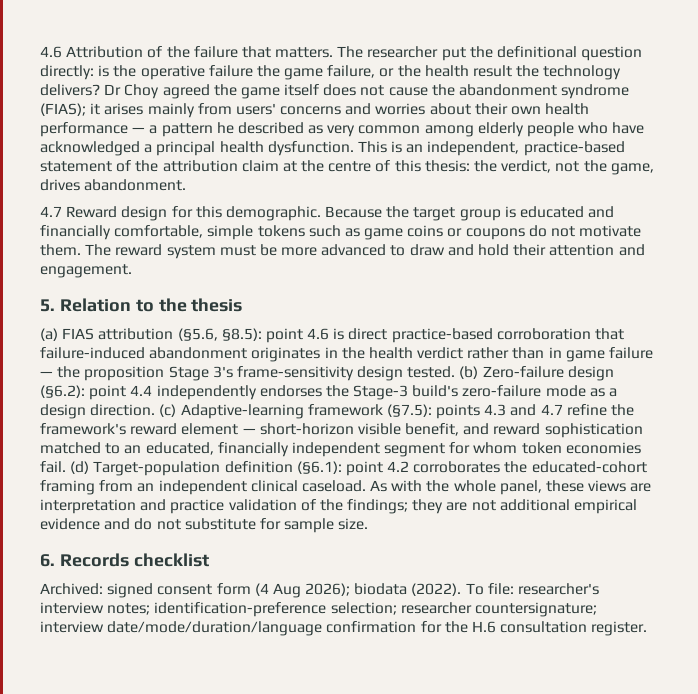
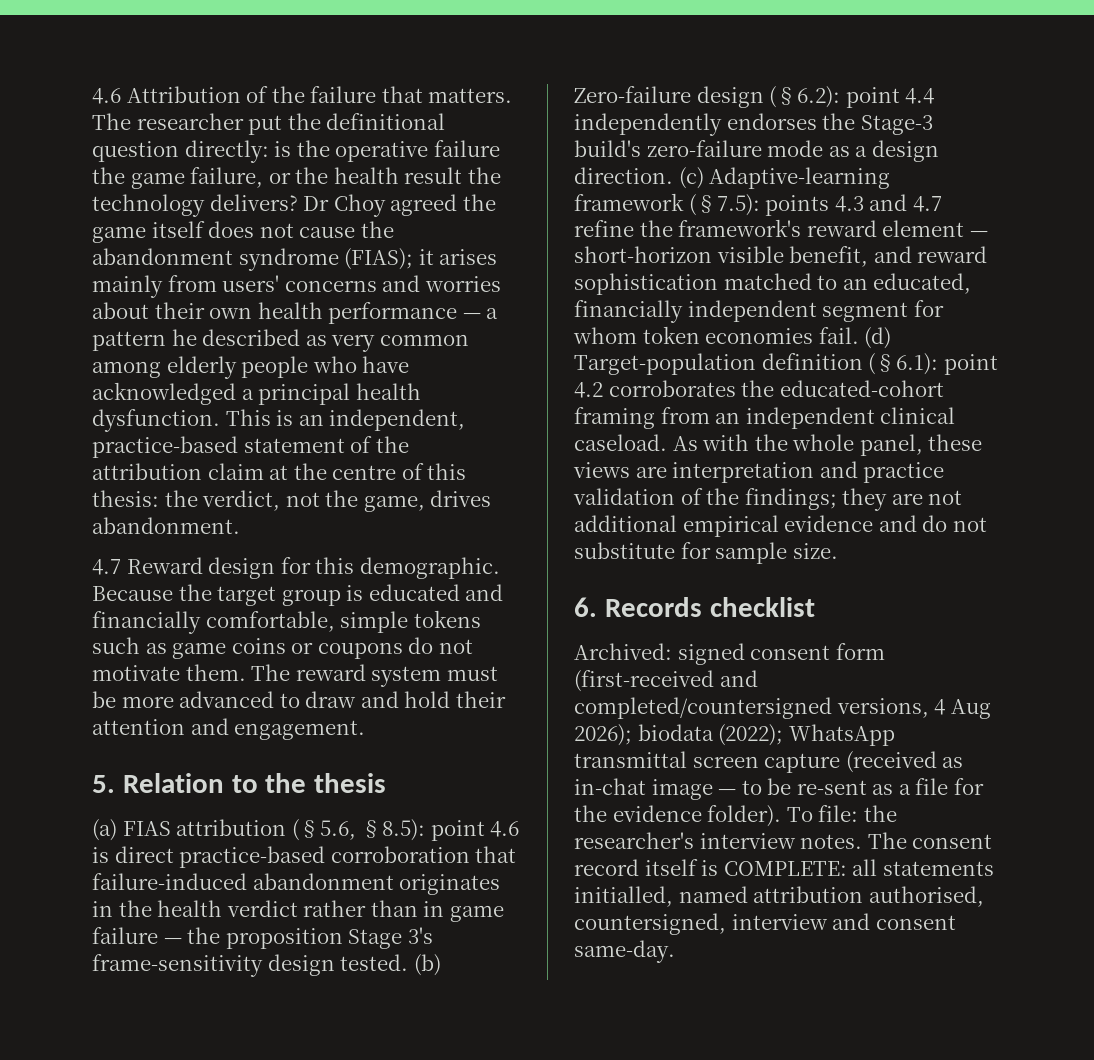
[254,583,462,598] (4 Aug 2026); biodata (2022). -> [574,670,758,692] [574,697,991,719] [574,724,895,746] [574,751,964,773] [574,778,984,800] [574,805,782,827] (first-received and completed/countersigned versions, 4 Aug 2026); biodata (2022); WhatsApp transmittal screen capture (received as in-chat image — to be re-sent as a file for the evidence folder).
(514, 589) none -> [863,805,897,822] the
[107,602,597,617] [40,621,648,636] notes; identification-preference selection; researcher countersignature; interview date/mode/duration/language confirmation for the H.6 consultation register. -> [800,832,993,849] [574,859,994,876] [574,886,984,907] [574,913,956,935] [574,940,675,963] notes. The consent record itself is COMPLETE: all statements initialled, named attribution authorised, countersigned, interview and consent same-day.

